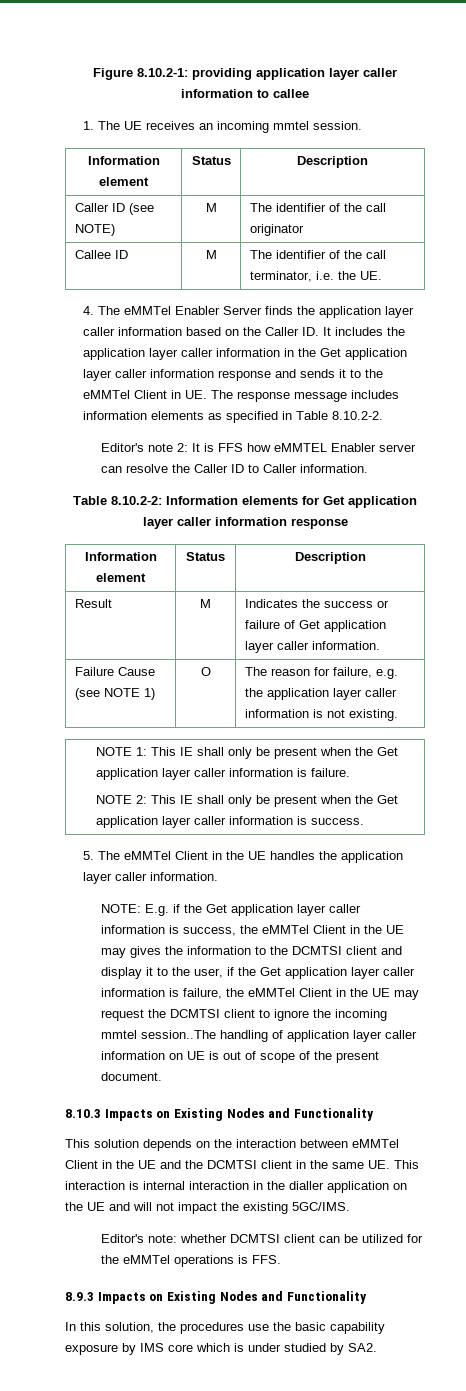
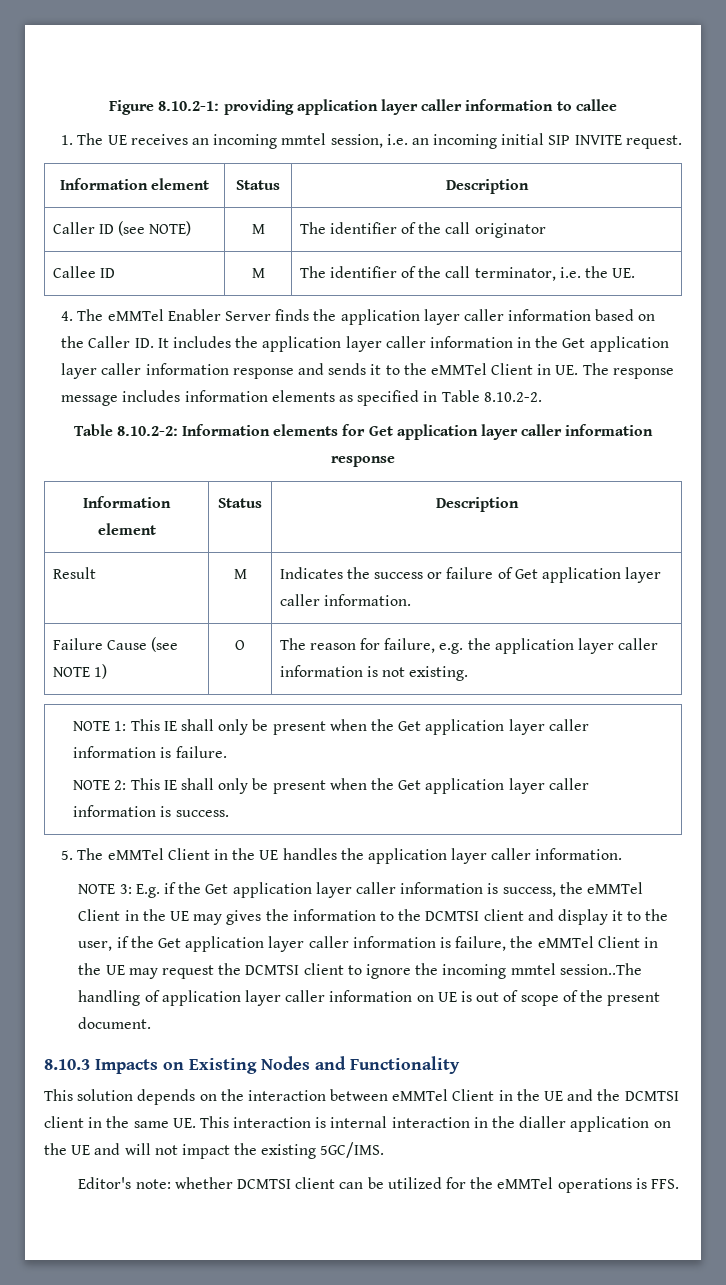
[313,121,363,130] session. -> [330,133,682,149] session, i.e. an incoming initial SIP INVITE request.
[101,443,417,452] [101,464,369,473] // Editor's note 2: It is FFS how eMMTEL Enabler server can resolve the Caller ID to Caller information. -> (542, 397) none
[101,904,142,913] NOTE: -> [78,884,132,894] NOTE 3:
[65,1291,367,1304] [65,1322,385,1334] [65,1343,377,1355] // 8.9.3 Impacts on Existing Nodes and Functionality // In this solution, the procedures use the basic capability exposure by IMS core which is under studied by SA2. -> (679, 1184) none

